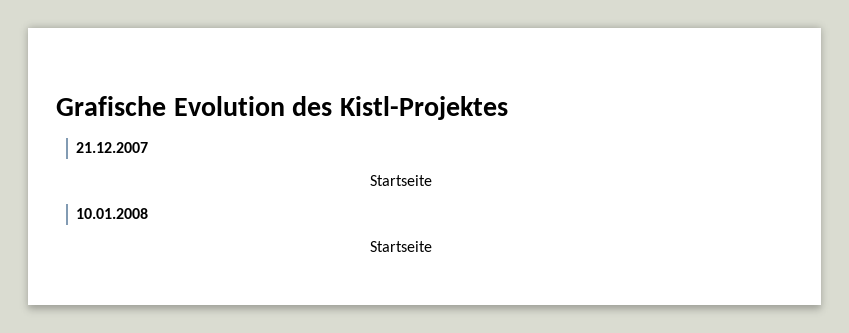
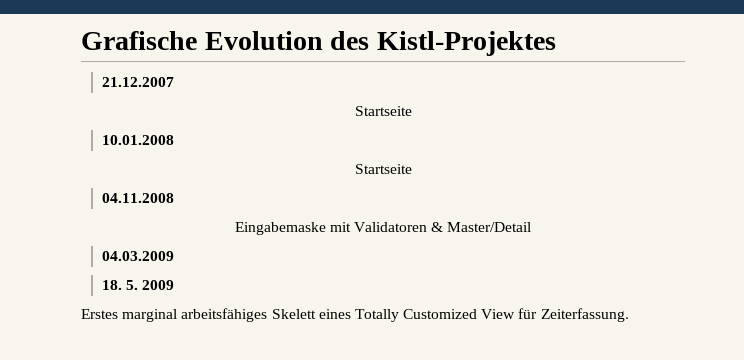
(432, 246) none -> [101,193,174,203] [234,222,532,235] [101,251,174,261] [101,280,175,290] [81,308,629,322] // 04.11.2008 // Eingabemaske mit Validatoren & Master/Detail // 04.03.2009 // 18. 5. 2009 // Erstes marginal arbeitsfähiges Skelett eines Totally Customized View für Zeiterfassung.

